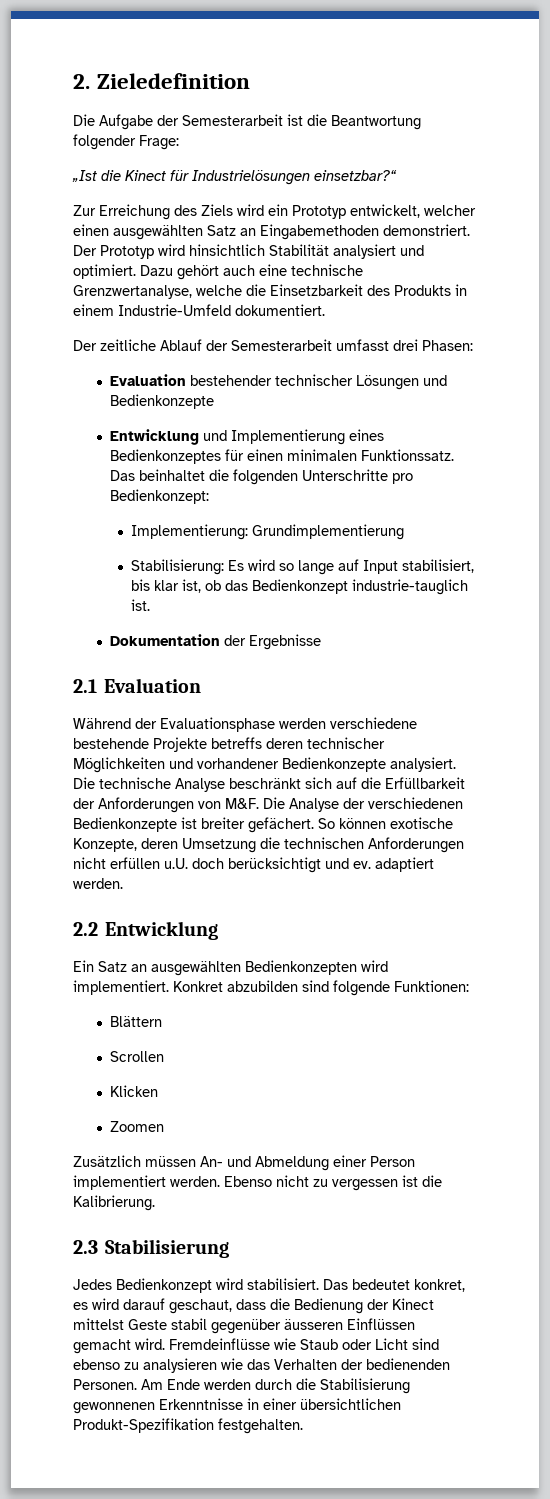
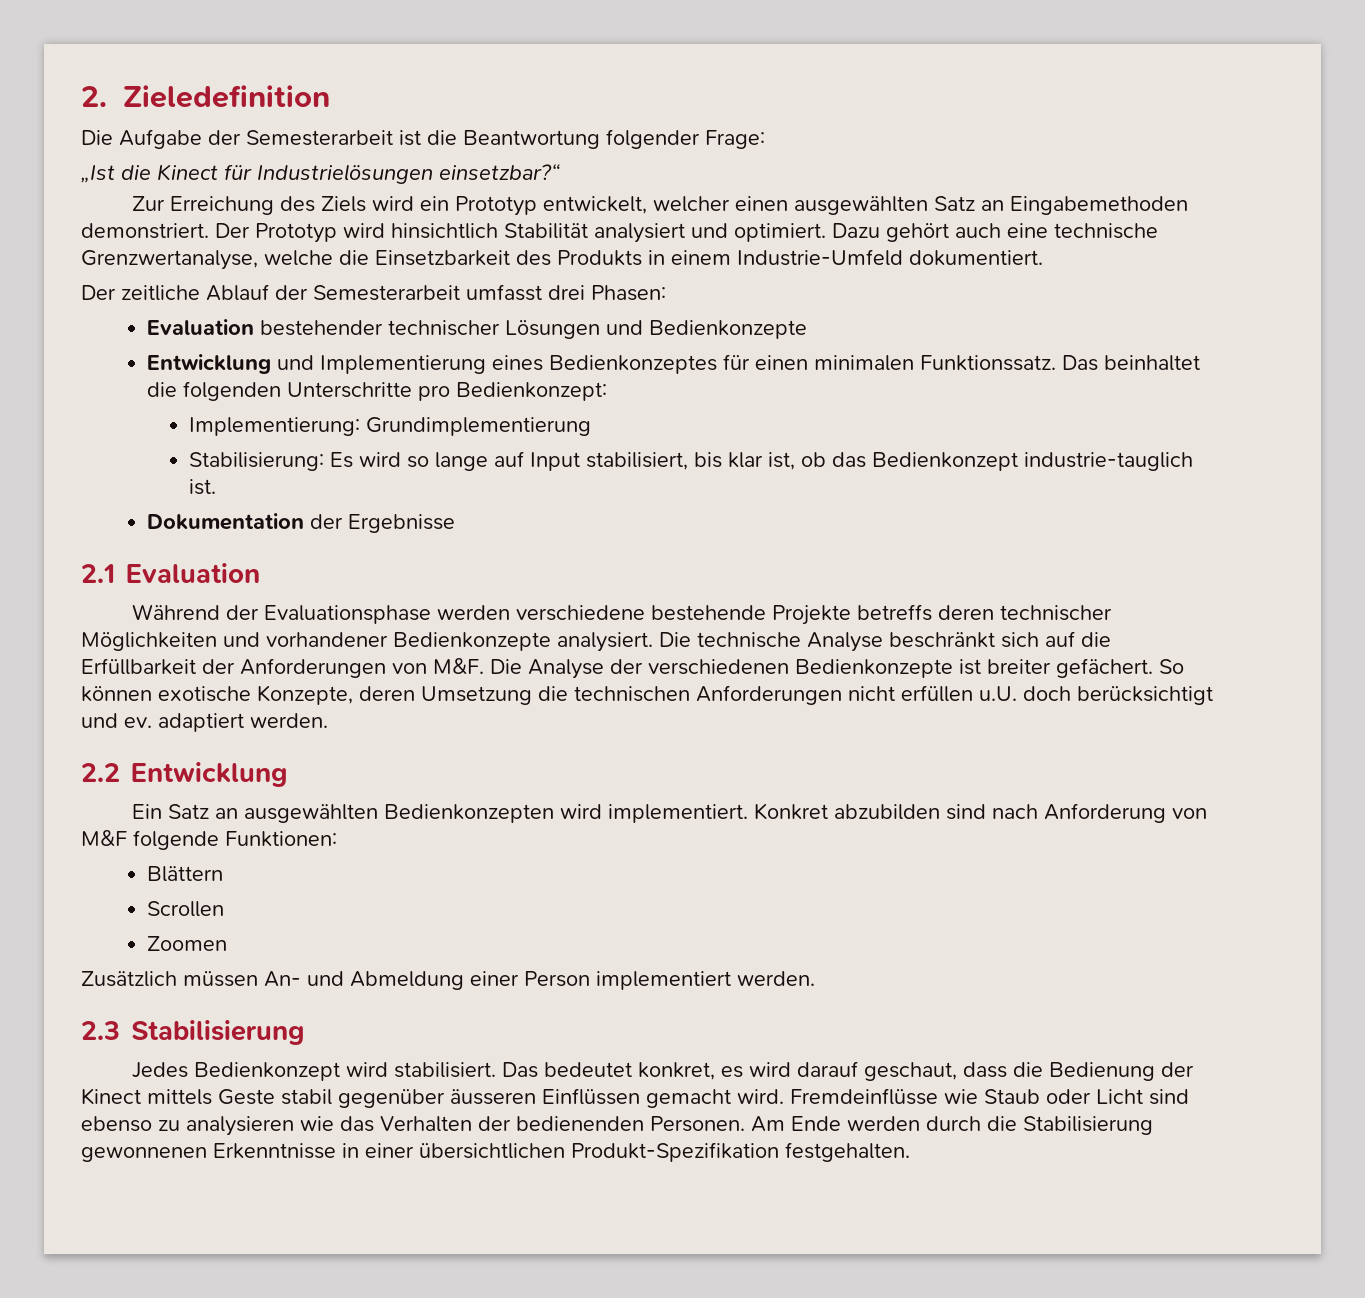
(329, 986) none -> [992,803,1208,823] [81,830,127,846] nach Anforderung von M&F
[109,1085,158,1097] // Klicken -> (225, 909) none
[224,1175,442,1191] [73,1195,155,1211] Ebenso nicht zu vergessen ist die Kalibrierung. -> (815, 978) none
[73,1318,124,1330] mittelst -> [147,1089,212,1105] mittels

